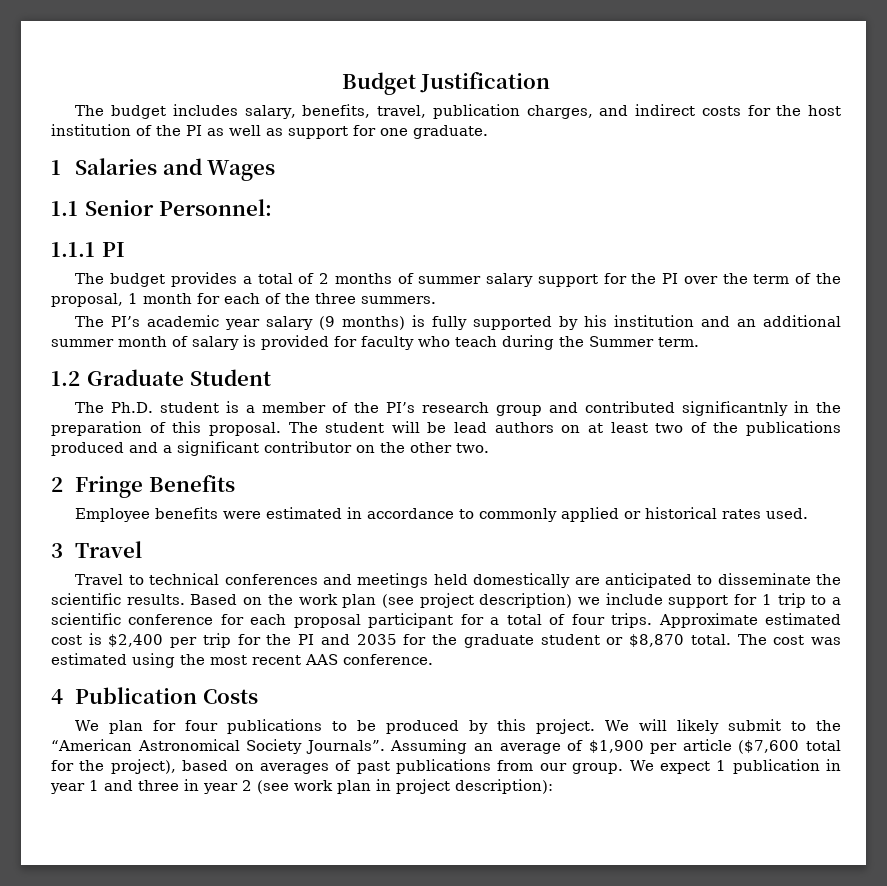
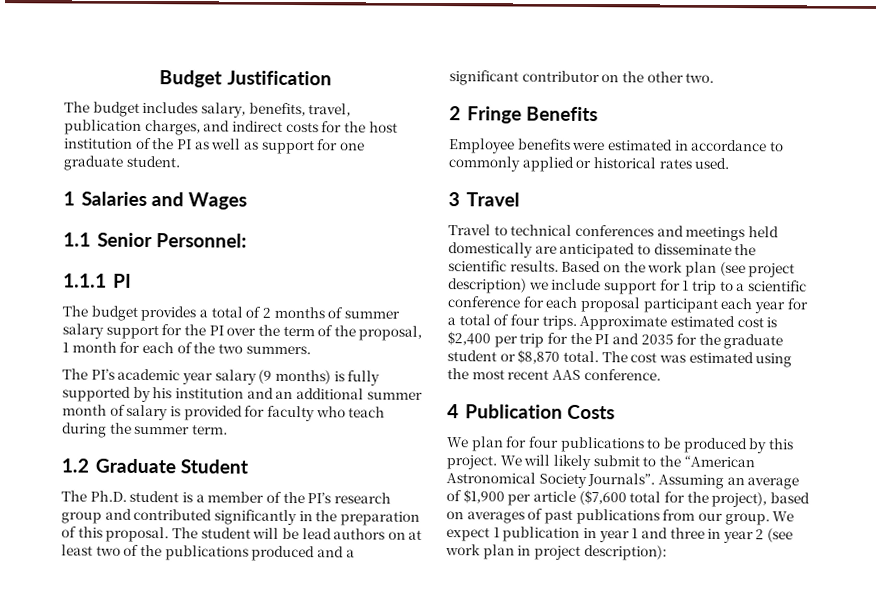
[413,125,488,139] graduate. -> [63,155,180,171] graduate student.
[315,293,356,304] three -> [217,343,243,354] two
[589,336,654,347] Summer -> [134,425,191,435] summer
[682,401,789,416] significantnly -> [213,509,297,526] significantly
(454, 620) none -> [720,297,786,314] each year

